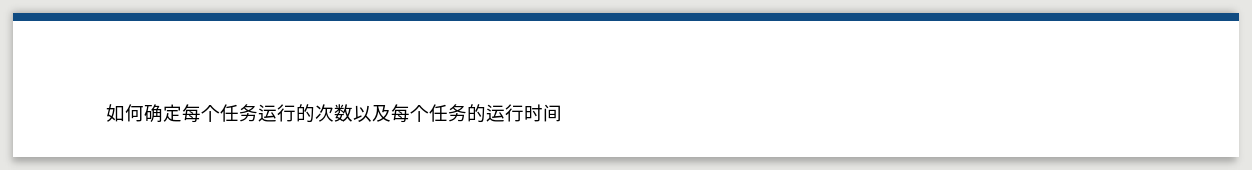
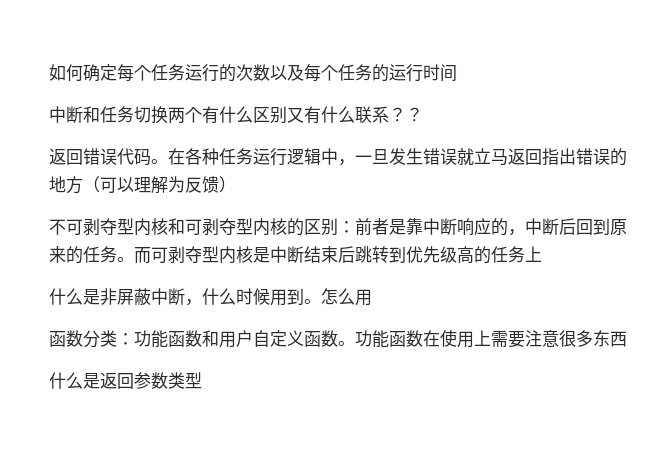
(562, 113) none -> [49,106,423,124] [49,148,627,166] [49,176,236,194] [49,218,627,236] [49,246,542,264] [49,288,372,306] [49,329,627,348] [49,372,202,389] // 中断和任务切换两个有什么区别又有什么联系？？ // 返回错误代码。在各种任务运行逻辑中，一旦发生错误就立马返回指出错误的地方（可以理解为反馈） // 不可剥夺型内核和可剥夺型内核的区别：前者是靠中断响应的，中断后回到原来的任务。而可剥夺型内核是中断结束后跳转到优先级高的任务上 // 什么是非屏蔽中断，什么时候用到。怎么用 // 函数分类：功能函数和用户自定义函数。功能函数在使用上需要注意很多东西 // 什么是返回参数类型

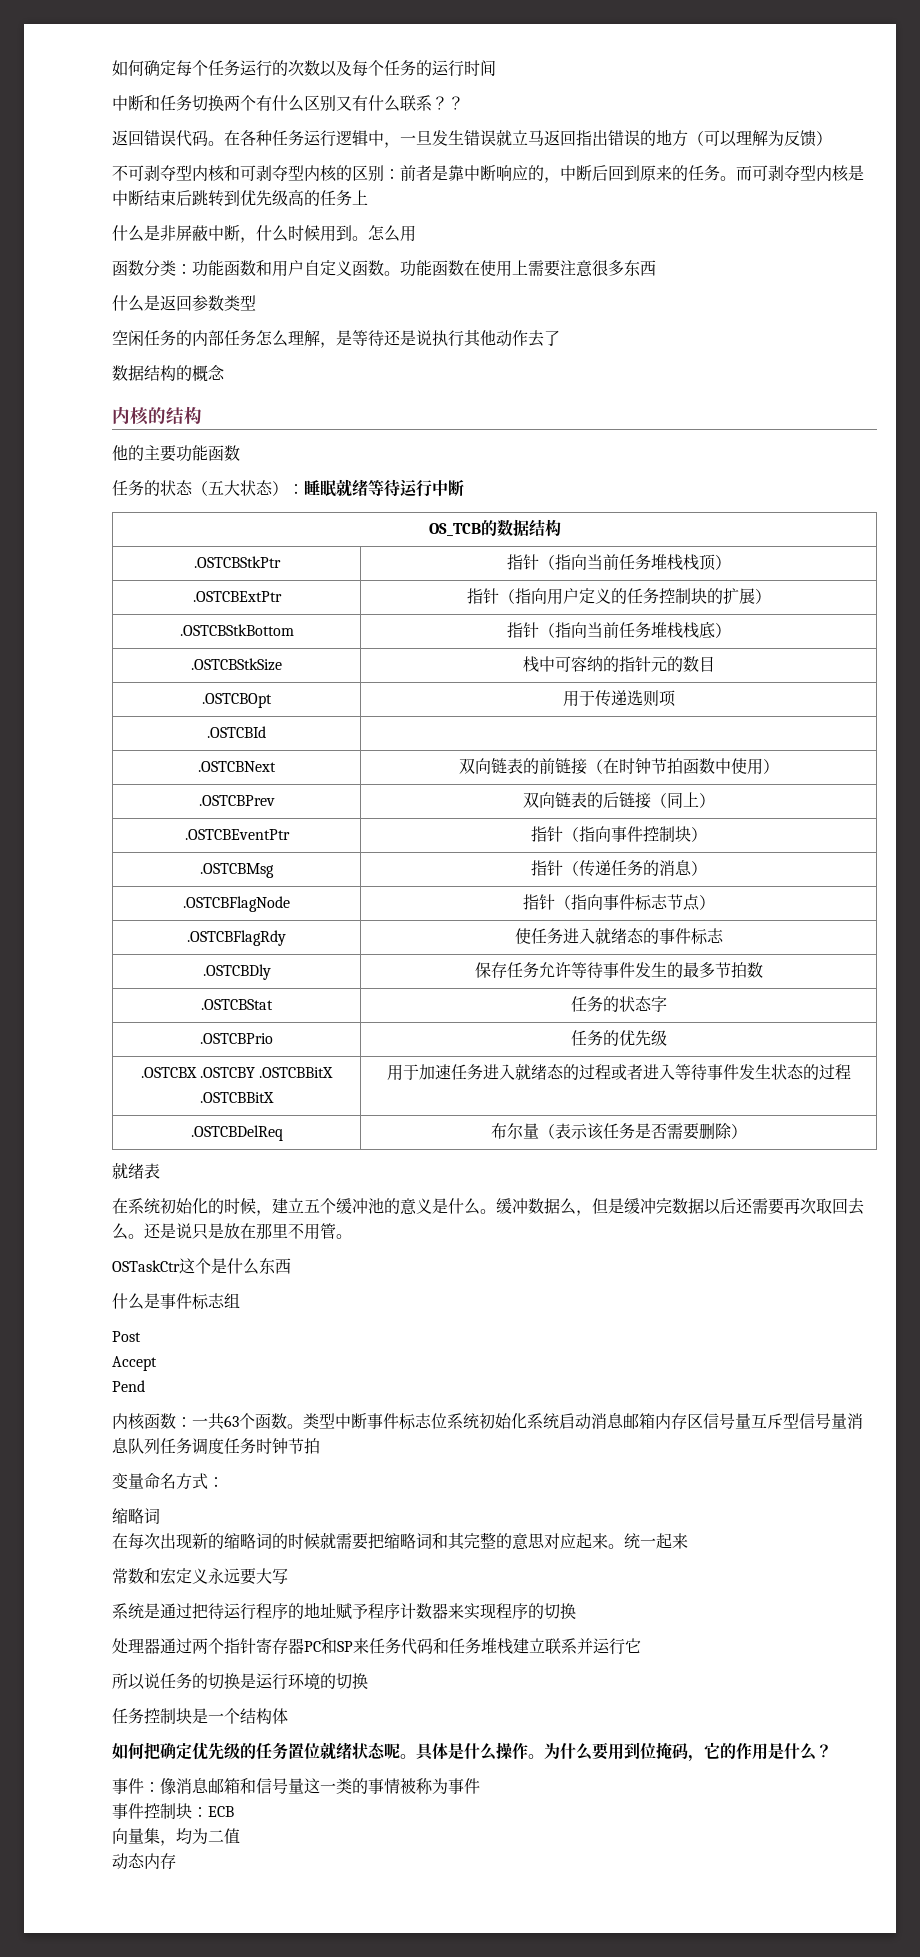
(202, 380) none -> [112,330,560,348] [112,365,225,382] [112,406,202,425] [112,445,240,462] [112,479,464,497] [428,519,561,537] [193,556,281,568] [506,554,731,571] [192,591,282,602] [466,588,771,605] [179,624,294,636] [506,621,731,638] [191,658,282,671] [522,655,715,672] [202,693,272,708] [562,690,676,707] [207,726,266,738] [198,761,276,772] [458,758,779,775] [198,795,275,806] [522,792,715,809] [184,829,290,840] [530,826,707,842] [200,863,274,878] [530,860,707,877] [183,896,290,912] [522,894,715,911] [187,930,286,946] [514,928,724,945] [202,964,271,980] [474,962,763,978] [201,999,273,1010] [570,996,667,1012] [200,1033,273,1044] [570,1030,667,1046] [140,1067,334,1078] [200,1092,274,1103] [386,1064,851,1081] [190,1125,283,1141] [490,1123,747,1140] [112,1163,160,1179] [112,1198,864,1216] [112,1223,352,1240] [112,1258,291,1275] [112,1293,240,1310] [112,1331,141,1342] [112,1356,157,1371] [112,1380,145,1392] [112,1413,863,1430] [112,1438,320,1455] [112,1473,224,1490] [112,1508,160,1524] [112,1532,688,1550] [112,1568,288,1585] [112,1602,576,1620] [112,1638,641,1655] [112,1673,368,1690] [112,1708,288,1724] [112,1742,832,1762] [112,1778,480,1795] [112,1803,234,1819] [112,1828,240,1846] [112,1853,176,1870] // 空闲任务的内部任务怎么理解，是等待还是说执行其他动作去了 // 数据结构的概念 // 内核的结构 // 他的主要功能函数 // 任务的状态（五大状态）：睡眠就绪等待运行中断 // OS_TCB的数据结构 // .OSTCBStkPtr | 指针（指向当前任务堆栈栈顶） // .OSTCBExtPtr | 指针（指向用户定义的任务控制块的扩展） // .OSTCBStkBottom | 指针（指向当前任务堆栈栈底） // .OSTCBStkSize | 栈中可容纳的指针元的数目 // .OSTCBOpt | 用于传递选则项 // .OSTCBId | // .OSTCBNext | 双向链表的前链接（在时钟节拍函数中使用） // .OSTCBPrev | 双向链表的后链接（同上） // .OSTCBEventPtr | 指针（指向事件控制块） // .OSTCBMsg | 指针（传递任务的消息） // .OSTCBFlagNode | 指针（指向事件标志节点） // .OSTCBFlagRdy | 使任务进入就绪态的事件标志 // .OSTCBDly | 保存任务允许等待事件发生的最多节拍数 // .OSTCBStat | 任务的状态字 // .OSTCBPrio | 任务的优先级 // .OSTCBX .OSTCBY .OSTCBBitX .OSTCBBitX | 用于加速任务进入就绪态的过程或者进入等待事件发生状态的过程 // .OSTCBDelReq | 布尔量（表示该任务是否需要删除） // 就绪表 // 在系统初始化的时候，建立五个缓冲池的意义是什么。缓冲数据么，但是缓冲完数据以后还需要再次取回去么。还是说只是放在那里不用管。 // OSTaskCtr这个是什么东西 // 什么是事件标志组 // Post // Accept // Pend // 内核函数：一共63个函数。类型中断事件标志位系统初始化系统启动消息邮箱内存区信号量互斥型信号量消息队列任务调度任务时钟节拍 // 变量命名方式： // 缩略词 // 在每次出现新的缩略词的时候就需要把缩略词和其完整的意思对应起来。统一起来 // 常数和宏定义永远要大写 // 系统是通过把待运行程序的地址赋予程序计数器来实现程序的切换 // 处理器通过两个指针寄存器PC和SP来任务代码和任务堆栈建立联系并运行它 // 所以说任务的切换是运行环境的切换 // 任务控制块是一个结构体 // 如何把确定优先级的任务置位就绪状态呢。具体是什么操作。为什么要用到位掩码，它的作用是什么？ // 事件：像消息邮箱和信号量这一类的事情被称为事件 // 事件控制块：ECB // 向量集，均为二值 // 动态内存

